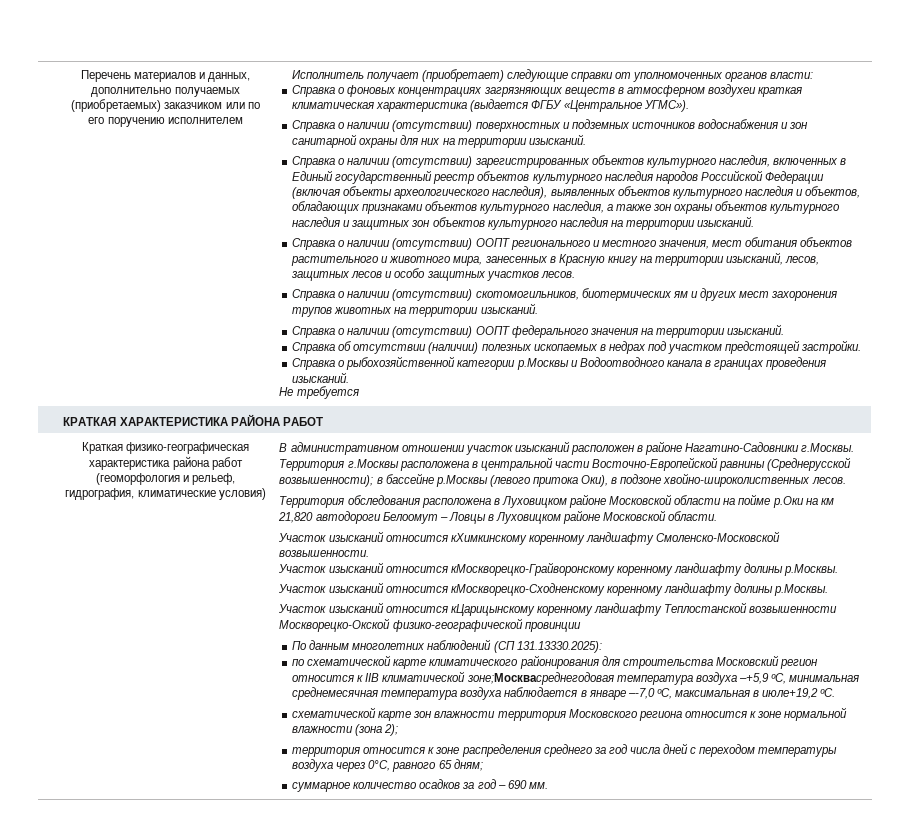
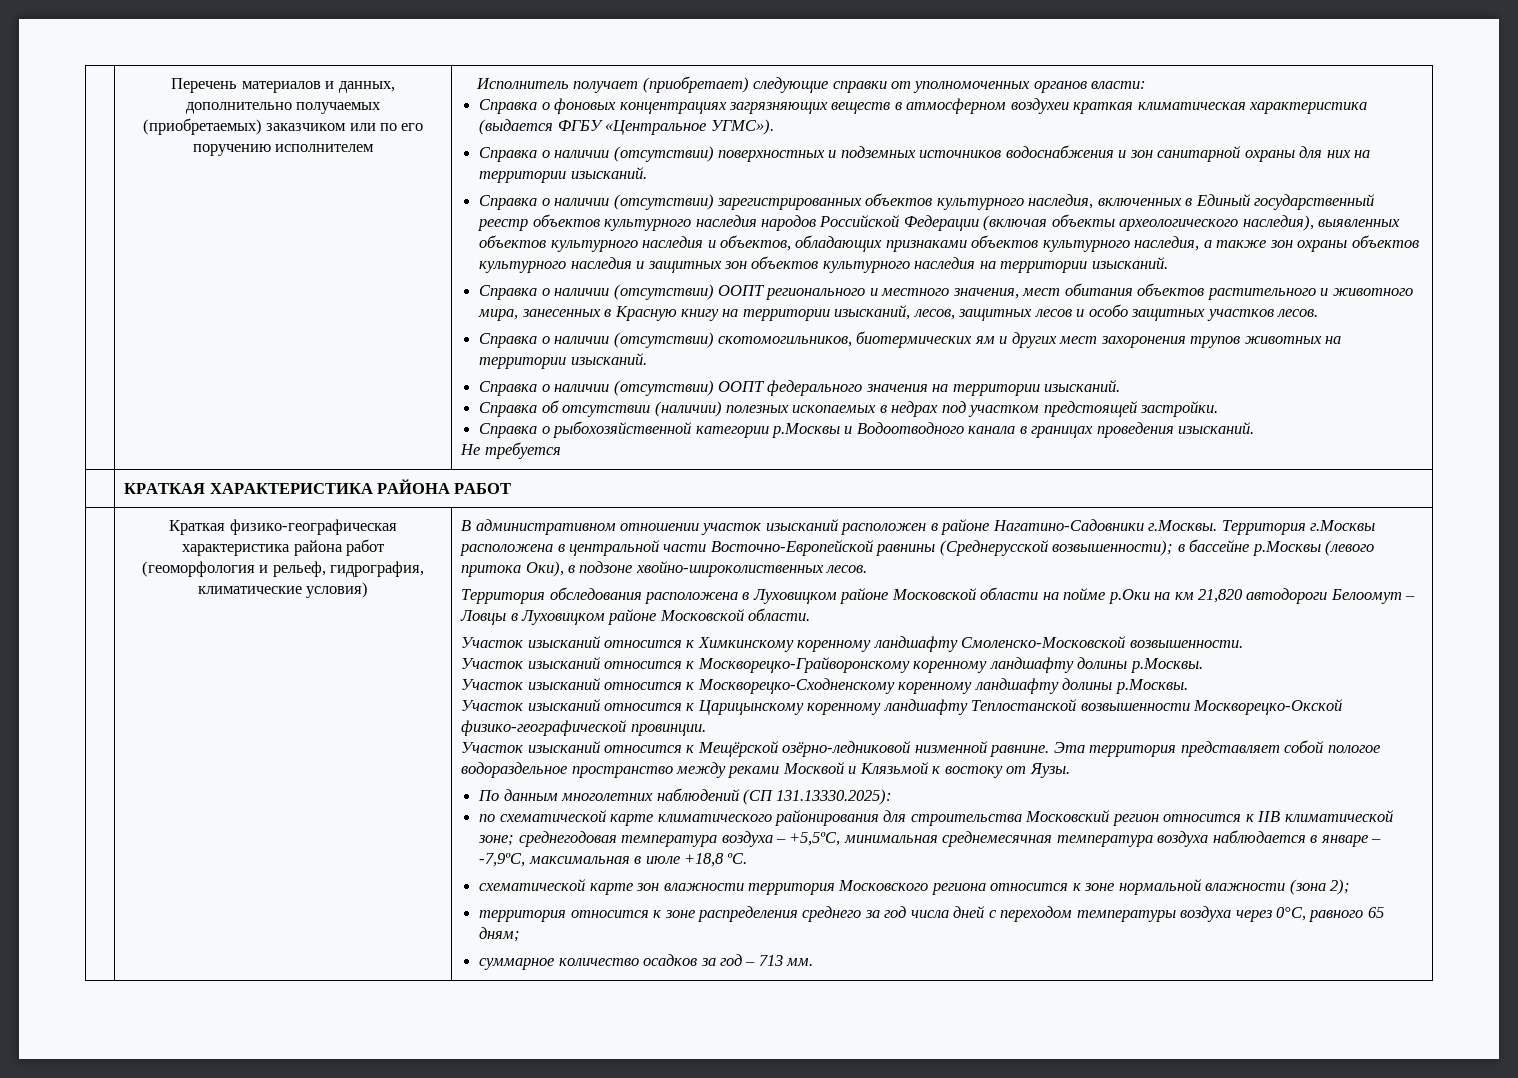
[450,533,527,545] кХимкинскому -> [686,637,794,652] к Химкинскому
[450,562,839,576] [278,582,829,596] [278,602,535,616] кМоскворецко-Грайворонскому коренному ландшафту долины р.Москвы. // Участок изысканий относится кМоскворецко-Сходненскому коренному ландшафту долины р.Москвы. // Участок изысканий относится кЦарицынскому -> [686,657,1203,673] [461,678,1188,694] [461,699,804,715] к Москворецко-Грайворонскому коренному ландшафту долины р.Москвы. // Участок изысканий относится к Москворецко-Сходненскому коренному ландшафту долины р.Москвы. // Участок изысканий относится к Царицынскому
[524,622,581,632] провинции -> [630,724,706,736] [461,740,1380,757] [461,762,1070,778] провинции. // Участок изысканий относится к Мещёрской озёрно-ледниковой низменной равнине. Эта территория представляет собой пологое водораздельное пространство между реками Москвой и Клязьмой к востоку от Яузы.
[466,672,786,685] зоне;Москвасреднегодовая температура воздуха –+5,9 ºС, -> [478,831,841,847] зоне; среднегодовая температура воздуха – +5,5ºС,
[627,688,819,699] –-7,0 ºС, максимальная в июле+19,2 -> [1371,839,1382,843] [479,853,725,867] – -7,9ºС, максимальная в июле +18,8
[507,780,527,789] 690 -> [758,955,783,966] 713

